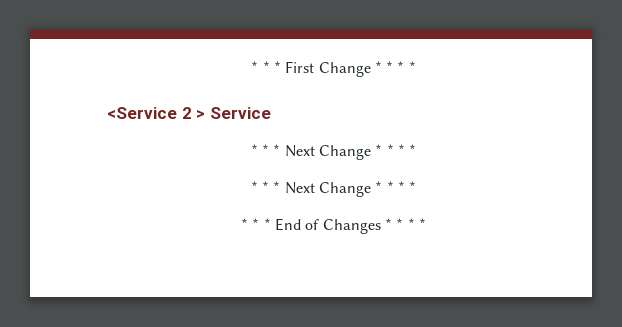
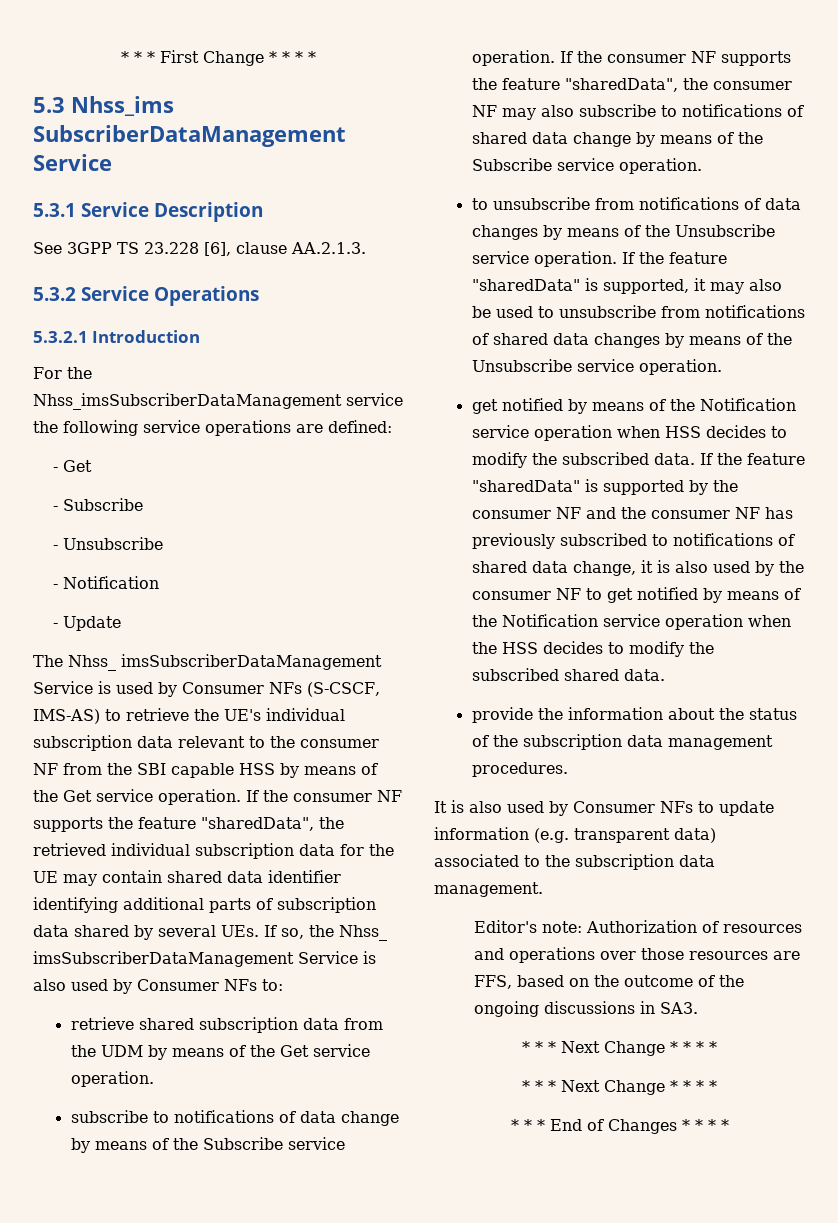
[107,107,271,119] <Service 2 > Service -> [33,96,174,116] [33,125,346,147] [33,154,112,171] [33,202,264,222] [33,242,366,256] [33,286,260,306] [33,330,201,343] [33,367,92,379] [33,393,403,410] [33,420,392,436] [53,460,93,472] [53,498,144,511] [53,537,164,550] [53,576,160,589] [53,616,122,631] [33,654,382,671] [33,681,380,697] [33,708,345,724] [33,735,379,751] [33,763,378,778] [33,789,402,805] [33,817,344,832] [33,843,394,859] [33,870,341,886] [33,897,376,913] [33,925,387,941] [33,951,376,967] [33,979,283,994] [70,1017,383,1033] [70,1044,370,1060] [70,1071,154,1087] [70,1110,399,1126] [70,1137,345,1153] [471,50,791,66] [471,78,792,92] [471,104,804,120] [471,132,763,147] [471,158,702,174] [471,197,801,210] [471,224,775,240] [471,251,727,267] [471,278,782,294] [471,305,805,318] [471,333,792,348] [471,359,722,375] [471,398,796,414] [471,425,787,441] [471,452,805,468] [471,479,738,495] [471,507,793,519] [471,533,795,549] [471,560,804,576] [471,587,801,603] [471,614,791,630] [471,641,714,657] [471,668,665,681] [471,707,797,723] [471,734,773,750] [471,762,568,777] [434,800,774,816] [434,827,716,843] [434,854,715,870] [434,882,543,897] [474,920,803,933] [474,947,801,963] [474,975,745,989] [474,1001,699,1017] 5.3 Nhss_ims SubscriberDataManagement Service // 5.3.1 Service Description // See 3GPP TS 23.228 [6], clause AA.2.1.3. // 5.3.2 Service Operations // 5.3.2.1 Introduction // For the Nhss_imsSubscriberDataManagement service the following service operations are defined: // - Get // - Subscribe // - Unsubscribe // - Notification // - Update // The Nhss_ imsSubscriberDataManagement Service is used by Consumer NFs (S-CSCF, IMS-AS) to retrieve the UE's individual subscription data relevant to the consumer NF from the SBI capable HSS by means of the Get service operation. If the consumer NF supports the feature "sharedData", the retrieved individual subscription data for the UE may contain shared data identifier identifying additional parts of subscription data shared by several UEs. If so, the Nhss_ imsSubscriberDataManagement Service is also used by Consumer NFs to: // retrieve shared subscription data from the UDM by means of the Get service operation. // subscribe to notifications of data change by means of the Subscribe service operation. If the consumer NF supports the feature "sharedData", the consumer NF may also subscribe to notifications of shared data change by means of the Subscribe service operation. // to unsubscribe from notifications of data changes by means of the Unsubscribe service operation. If the feature "sharedData" is supported, it may also be used to unsubscribe from notifications of shared data changes by means of the Unsubscribe service operation. // get notified by means of the Notification service operation when HSS decides to modify the subscribed data. If the feature "sharedData" is supported by the consumer NF and the consumer NF has previously subscribed to notifications of shared data change, it is also used by the consumer NF to get notified by means of the Notification service operation when the HSS decides to modify the subscribed shared data. // provide the information about the status of the subscription data management procedures. // It is also used by Consumer NFs to update information (e.g. transparent data) associated to the subscription data management. // Editor's note: Authorization of resources and operations over those resources are FFS, based on the outcome of the ongoing discussions in SA3.

